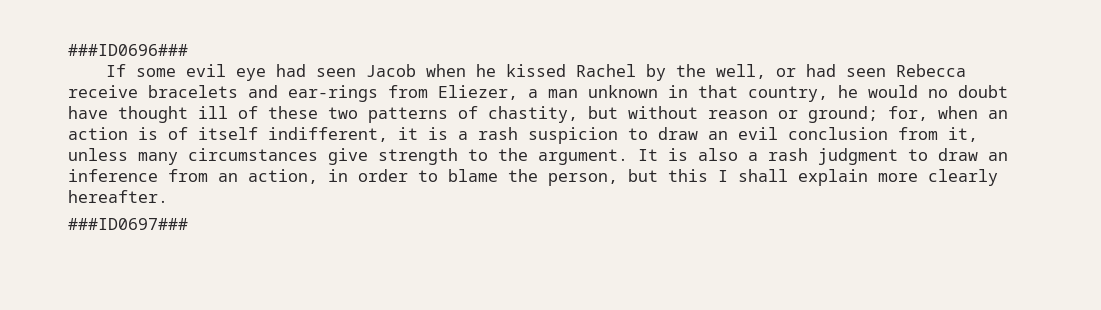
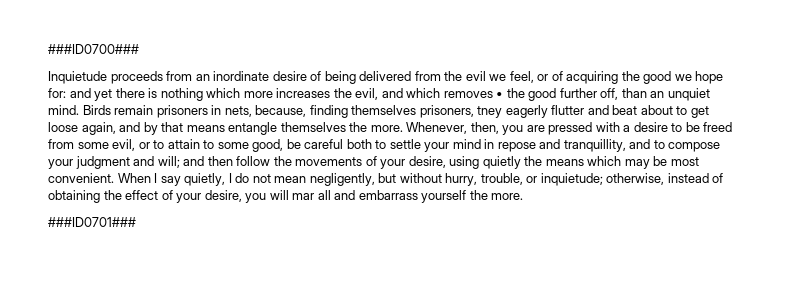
[68,44,188,56] [105,64,966,81] [68,85,1008,102] [68,106,1008,123] [68,127,978,144] [68,148,1008,165] [68,169,998,186] [68,190,168,203] [68,218,188,230] ###ID0696### // If some evil eye had seen Jacob when he kissed Rachel by the well, or had seen Rebecca receive bracelets and ear-rings from Eliezer, a man unknown in that country, he would no doubt have thought ill of these two patterns of chastity, but without reason or ground; for, when an action is of itself indifferent, it is a rash suspicion to draw an evil conclusion from it, unless many circumstances give strength to the argument. It is also a rash judgment to draw an inference from an action, in order to blame the person, but this I shall explain more clearly hereafter. // ###ID0697### -> [48,44,139,54] [48,71,724,84] [48,88,710,101] [48,105,709,118] [48,122,733,135] [48,139,721,152] [48,156,699,169] [48,173,724,186] [48,190,524,203] [48,217,136,227] ###ID0700### // Inquietude proceeds from an inordinate desire of being delivered from the evil we feel, or of acquiring the good we hope for: and yet there is nothing which more increases the evil, and which removes • the good further off, than an unquiet mind. Birds remain prisoners in nets, because, finding themselves prisoners, tney eagerly flutter and beat about to get loose again, and by that means entangle themselves the more. Whenever, then, you are pressed with a desire to be freed from some evil, or to attain to some good, be careful both to settle your mind in repose and tranquillity, and to compose your judgment and will; and then follow the movements of your desire, using quietly the means which may be most convenient. When I say quietly, I do not mean negligently, but without hurry, trouble, or inquietude; otherwise, instead of obtaining the effect of your desire, you will mar all and embarrass yourself the more. // ###ID0701###

